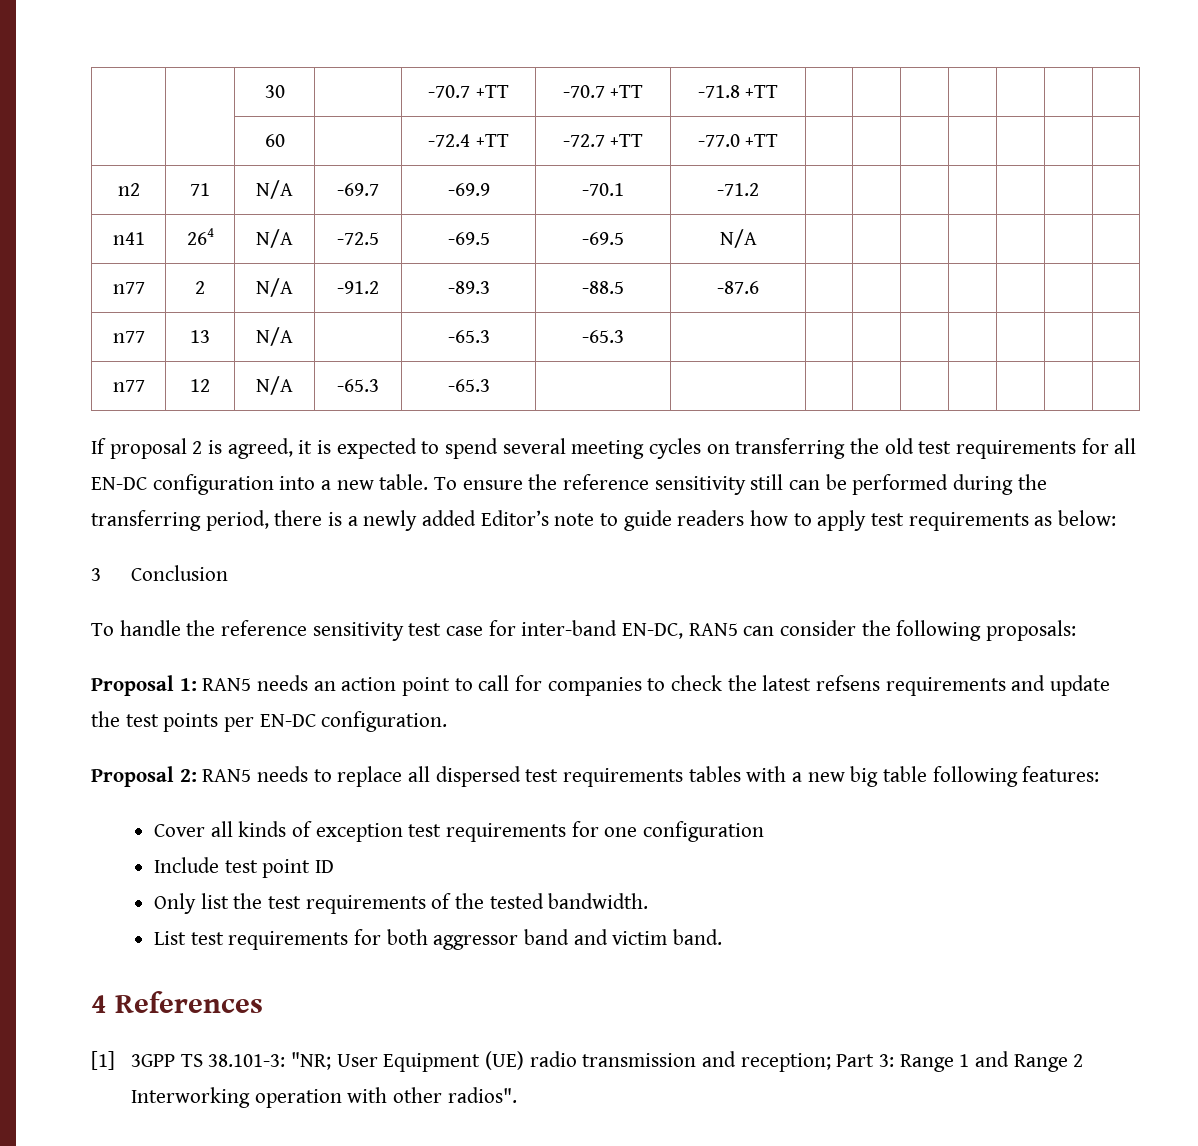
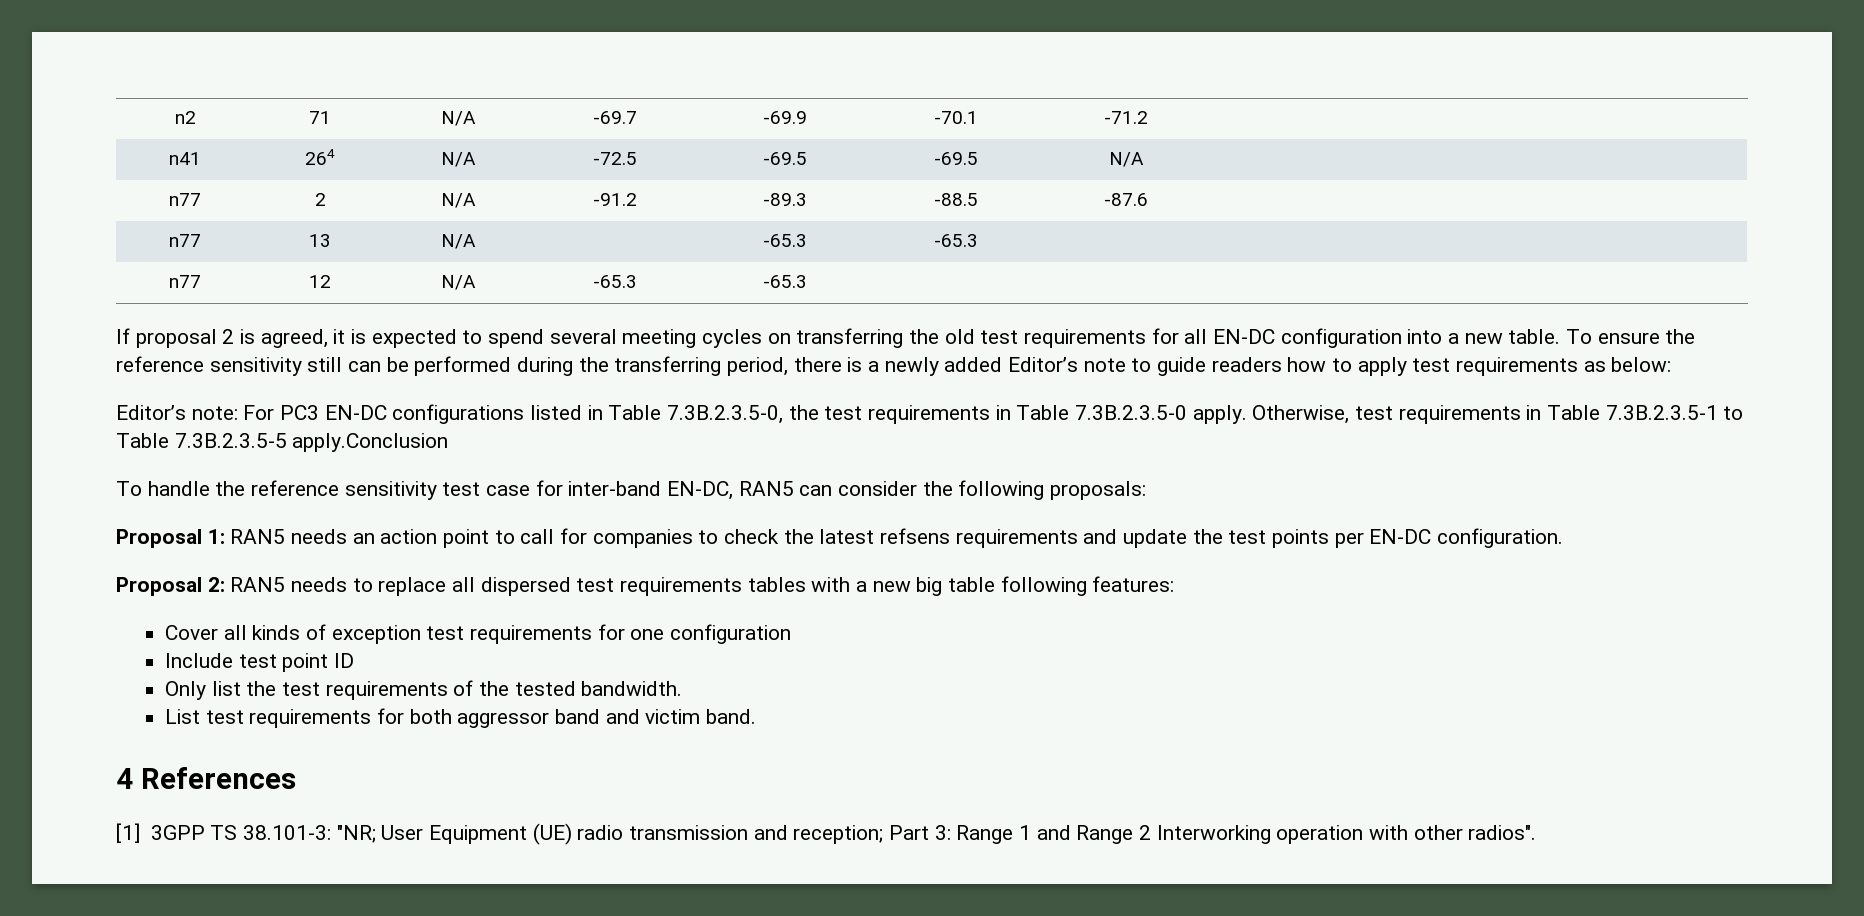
[264,85,285,98] [428,85,509,98] [562,85,644,98] [697,85,779,98] [264,134,285,147] [428,134,509,147] [562,134,644,147] [697,134,779,147] | | 30 | | -70.7 +TT | -70.7 +TT | -71.8 +TT | | | | | | | // | | 60 | | -72.4 +TT | -72.7 +TT | -77.0 +TT | | | | | | | // -> (174, 117) none
[91,565,228,581] 3 Conclusion -> [116,404,1744,424] [116,433,449,452] Editor’s note: For PC3 EN-DC configurations listed in Table 7.3B.2.3.5-0, the test requirements in Table 7.3B.2.3.5-0 apply. Otherwise, test requirements in Table 7.3B.2.3.5-1 to Table 7.3B.2.3.5-5 apply.Conclusion

